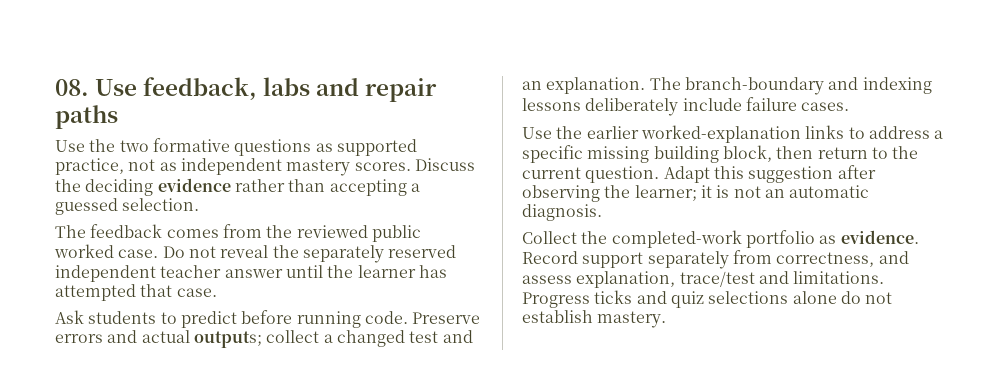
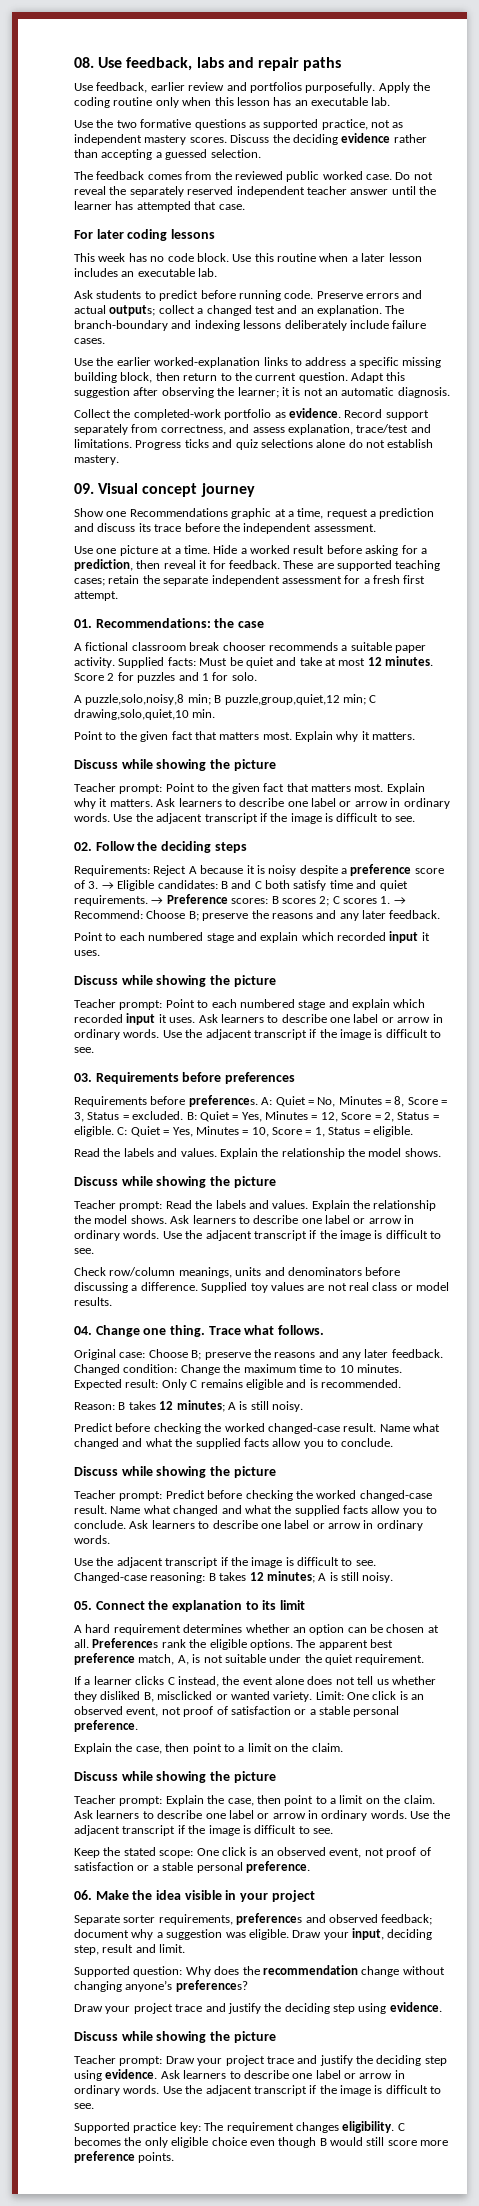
(118, 117) none -> [74,82,430,93] [74,97,391,108] // Use feedback, earlier review and portfolios purposefully. Apply the coding routine only when this lesson has an executable lab.
(217, 292) none -> [74,229,215,241] [74,253,422,262] [74,268,218,277] // For later coding lessons // This week has no code block. Use this routine when a later lesson includes an executable lab.
(667, 319) none -> [74,483,255,497] [74,508,435,519] [74,523,376,534] [74,545,427,556] [74,559,441,571] [74,575,426,586] [74,591,118,601] [74,618,264,628] [74,642,426,653] [74,656,434,668] [74,672,257,683] [74,694,377,705] [74,709,216,720] [74,731,416,742] [74,759,276,771] [74,783,425,794] [74,798,450,809] [74,813,416,824] [74,841,247,853] [74,864,444,876] [74,880,408,891] [74,894,406,906] [74,910,441,921] [74,931,430,943] [74,950,100,956] [74,975,276,987] [74,999,426,1010] [74,1013,443,1025] [74,1029,442,1040] [74,1047,94,1053] [74,1072,295,1084] [74,1095,448,1107] [74,1111,439,1122] [74,1126,413,1137] [74,1148,441,1159] [74,1176,276,1188] [74,1200,437,1211] [74,1215,415,1224] [74,1230,442,1241] [74,1248,94,1254] [74,1267,401,1278] [74,1282,450,1293] [74,1297,112,1306] [74,1325,324,1337] [74,1349,443,1360] [74,1364,402,1375] [74,1379,401,1390] [74,1400,303,1412] [74,1423,440,1434] [74,1438,394,1449] [74,1466,276,1478] [74,1490,432,1501] [74,1505,438,1516] [74,1520,423,1531] [74,1535,110,1544] [74,1557,376,1568] [74,1571,394,1583] [74,1600,305,1612] [74,1624,439,1635] [74,1638,393,1650] [74,1653,425,1665] [74,1676,436,1687] [74,1691,425,1702] [74,1706,400,1717] [74,1720,138,1732] [74,1743,343,1754] [74,1771,276,1783] [74,1795,435,1806] [74,1810,450,1821] [74,1825,333,1836] [74,1847,431,1858] [74,1861,310,1873] [74,1890,315,1902] [74,1913,433,1925] [74,1928,433,1940] [74,1944,186,1955] [74,1965,445,1977] [74,1980,248,1992] [74,2002,442,2014] [74,2031,276,2043] [74,2055,447,2066] [74,2069,405,2081] [74,2085,442,2096] [74,2103,94,2109] [74,2121,405,2133] [74,2137,449,2148] [74,2151,175,2163] // 09. Visual concept journey // Show one Recommendations graphic at a time, request a prediction and discuss its trace before the independent assessment. // Use one picture at a time. Hide a worked result before asking for a prediction, then reveal it for feedback. These are supported teaching cases; retain the separate independent assessment for a fresh first attempt. // 01. Recommendations: the case // A fictional classroom break chooser recommends a suitable paper activity. Supplied facts: Must be quiet and take at most 12 minutes. Score 2 for puzzles and 1 for solo. // A puzzle,solo,noisy,8 min; B puzzle,group,quiet,12 min; C drawing,solo,quiet,10 min. // Point to the given fact that matters most. Explain why it matters. // Discuss while showing the picture // Teacher prompt: Point to the given fact that matters most. Explain why it matters. Ask learners to describe one label or arrow in ordinary words. Use the adjacent transcript if the image is difficult to see. // 02. Follow the deciding steps // Requirements: Reject A because it is noisy despite a preference score of 3. → Eligible candidates: B and C both satisfy time and quiet requirements. → Preference scores: B scores 2; C scores 1. → Recommend: Choose B; preserve the reasons and any later feedback. // Point to each numbered stage and explain which recorded input it uses. // Discuss while showing the picture // Teacher prompt: Point to each numbered stage and explain which recorded input it uses. Ask learners to describe one label or arrow in ordinary words. Use the adjacent transcript if the image is difficult to see. // 03. Requirements before preferences // Requirements before preferences. A: Quiet = No, Minutes = 8, Score = 3, Status = excluded. B: Quiet = Yes, Minutes = 12, Score = 2, Status = eligible. C: Quiet = Yes, Minutes = 10, Score = 1, Status = eligible. // Read the labels and values. Explain the relationship the model shows. // Discuss while showing the picture // Teacher prompt: Read the labels and values. Explain the relationship the model shows. Ask learners to describe one label or arrow in ordinary words. Use the adjacent transcript if the image is difficult to see. // Check row/column meanings, units and denominators before discussing a difference. Supplied toy values are not real class or model results. // 04. Change one thing. Trace what follows. // Original case: Choose B; preserve the reasons and any later feedback. Changed condition: Change the maximum time to 10 minutes. Expected result: Only C remains eligible and is recommended. // Reason: B takes 12 minutes; A is still noisy. // Predict before checking the worked changed-case result. Name what changed and what the supplied facts allow you to conclude. // Discuss while showing the picture // Teacher prompt: Predict before checking the worked changed-case result. Name what changed and what the supplied facts allow you to conclude. Ask learners to describe one label or arrow in ordinary words. // Use the adjacent transcript if the image is difficult to see. Changed-case reasoning: B takes 12 minutes; A is still noisy. // 05. Connect the explanation to its limit // A hard requirement determines whether an option can be chosen at all. Preferences rank the eligible options. The apparent best preference match, A, is not suitable under the quiet requirement. // If a learner clicks C instead, the event alone does not tell us whether they disliked B, misclicked or wanted variety. Limit: One click is an observed event, not proof of satisfaction or a stable personal preference. // Explain the case, then point to a limit on the claim. // Discuss while showing the picture // Teacher prompt: Explain the case, then point to a limit on the claim. Ask learners to describe one label or arrow in ordinary words. Use the adjacent transcript if the image is difficult to see. // Keep the stated scope: One click is an observed event, not proof of satisfaction or a stable personal preference. // 06. Make the idea visible in your project // Separate sorter requirements, preferences and observed feedback; document why a suggestion was eligible. Draw your input, deciding step, result and limit. // Supported question: Why does the recommendation change without changing anyone’s preferences? // Draw your project trace and justify the deciding step using evidence. // Discuss while showing the picture // Teacher prompt: Draw your project trace and justify the deciding step using evidence. Ask learners to describe one label or arrow in ordinary words. Use the adjacent transcript if the image is difficult to see. // Supported practice key: The requirement changes eligibility. C becomes the only eligible choice even though B would still score more preference points.

